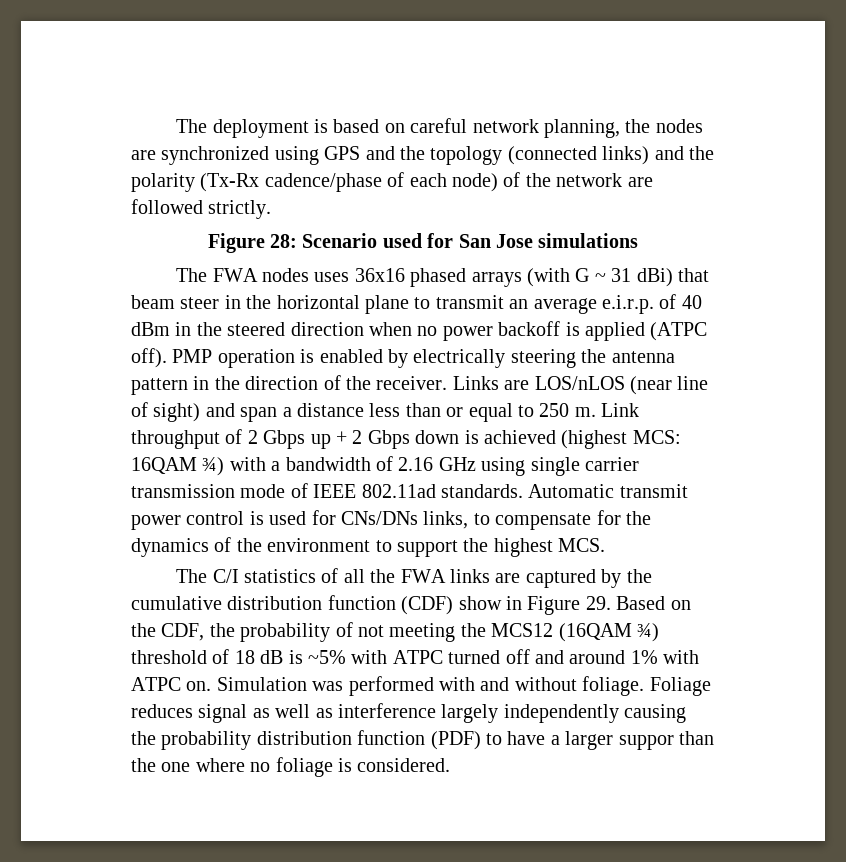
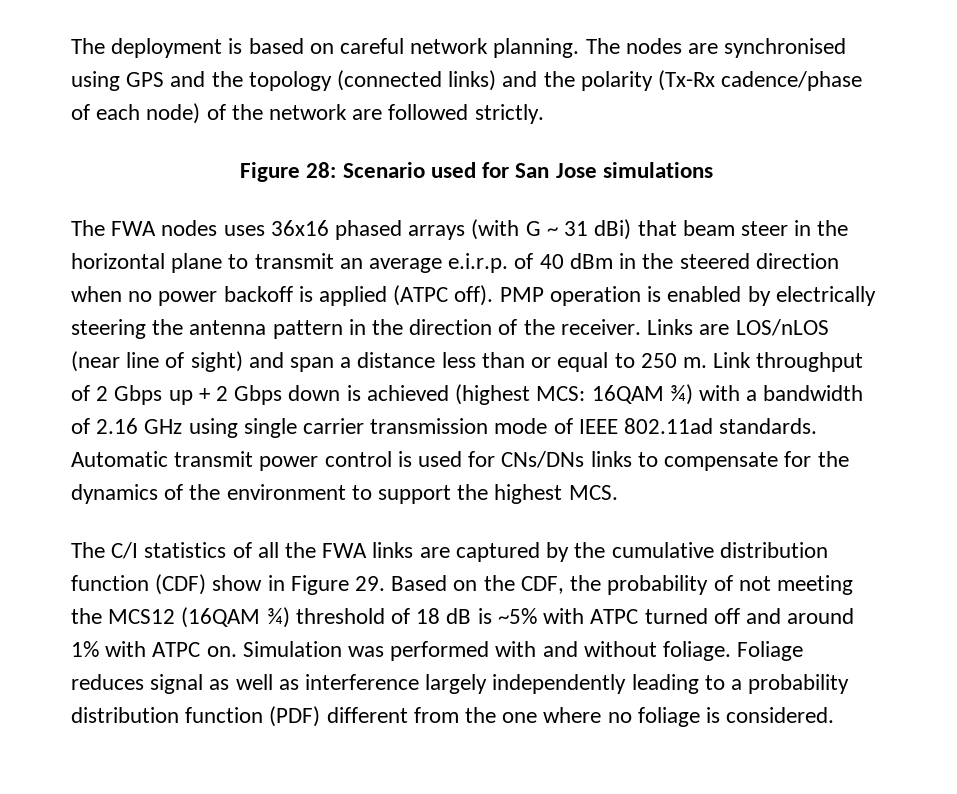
[544,119,651,138] planning, the -> [493,38,620,58] planning. The
[161,146,270,165] synchronized -> [724,38,847,58] synchronised
[423,511,469,529] links, -> [590,451,632,467] links
[624,704,687,723] [131,731,156,745] causing the -> [631,674,743,694] leading to a
[486,731,714,750] to have a larger suppor than -> [326,707,459,723] different from

